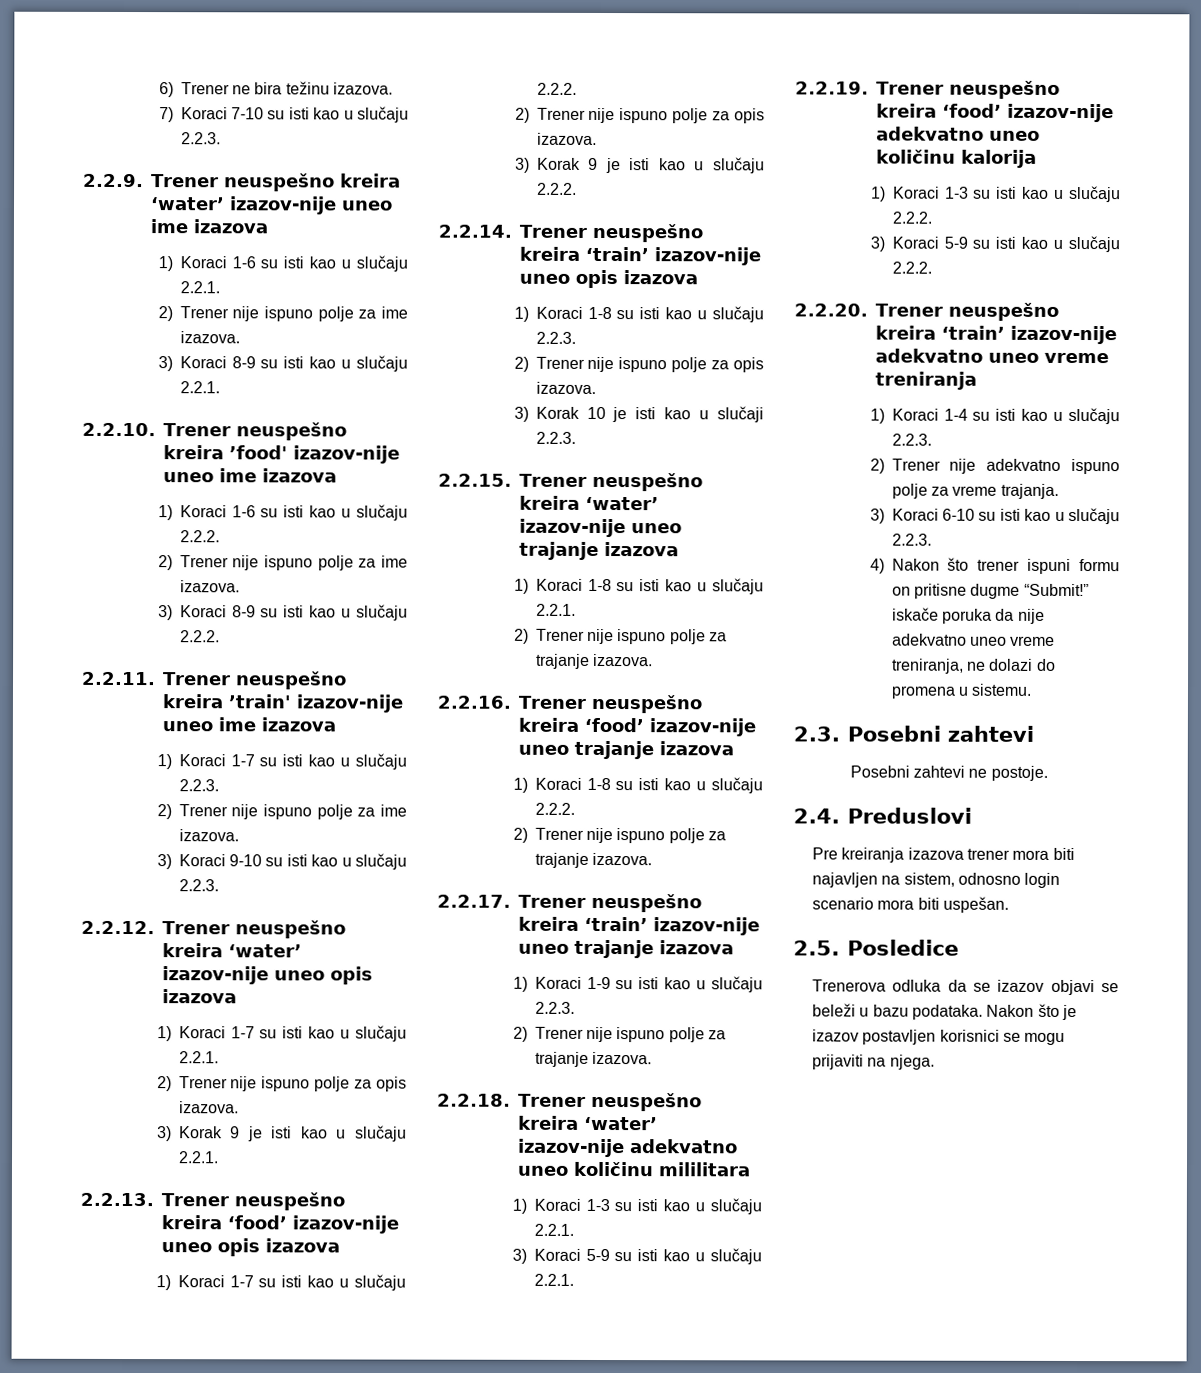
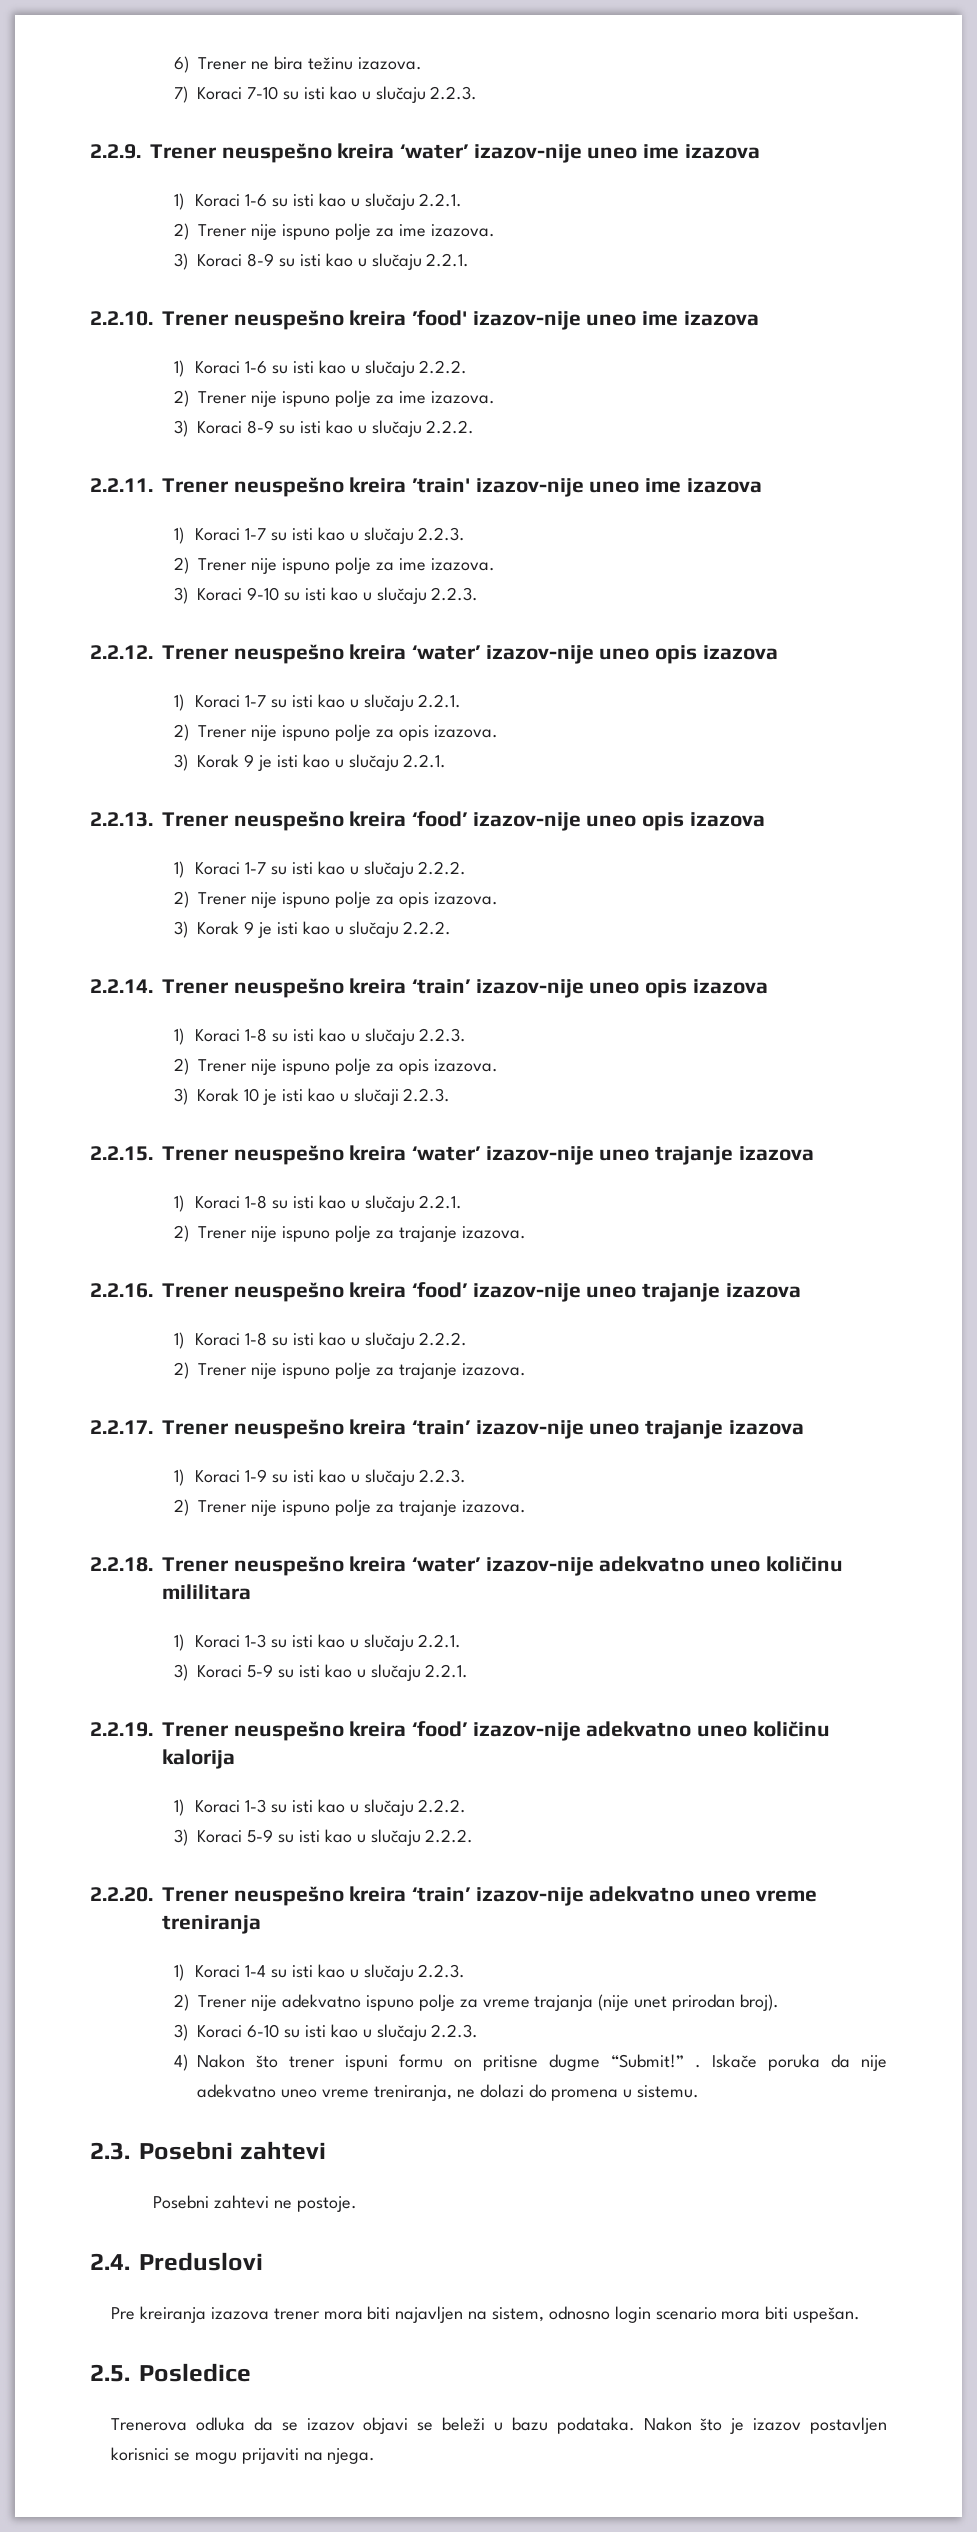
[1000,483,1059,499] trajanja. -> [534,1994,779,2011] trajanja (nije unet prirodan broj).
[891,607,939,621] iskače -> [695,2054,758,2068] . Iskače

